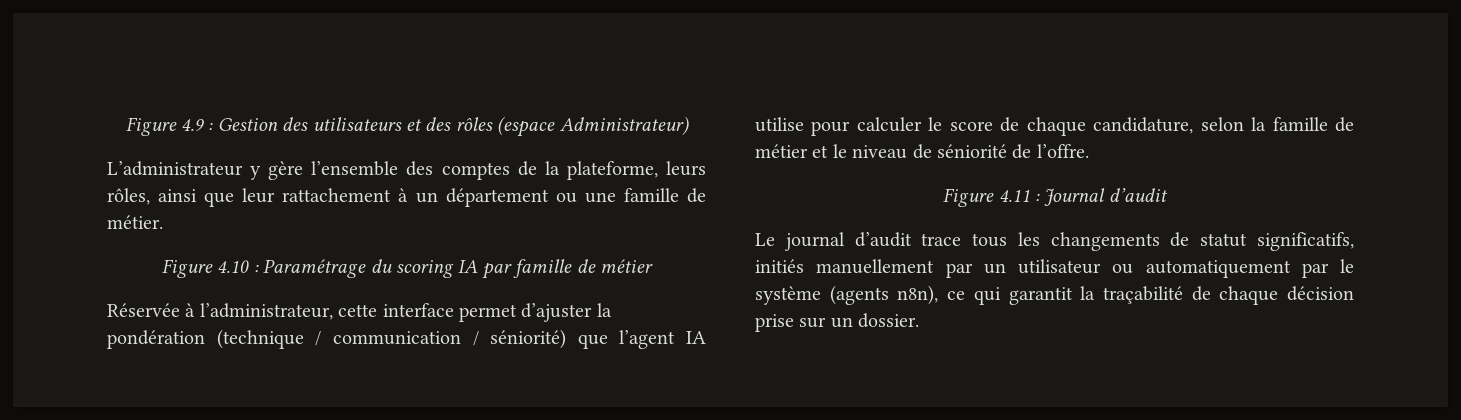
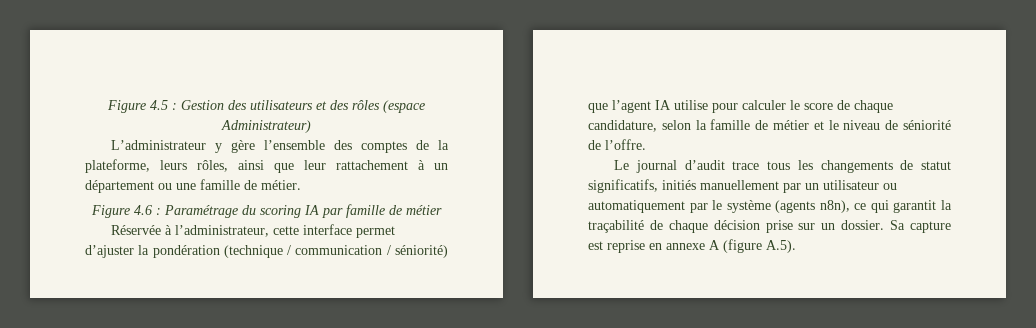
[125,117,205,136] Figure 4.9 -> [107,100,168,113] Figure 4.5
[217,260,250,273] 4.10 -> [134,205,152,215] 4.6
[943,188,1168,207] // Figure 4.11 : Journal d’audit -> (646, 144) none
(920, 320) none -> [890,220,951,233] [588,239,796,253] Sa capture est reprise en annexe A (figure A.5).

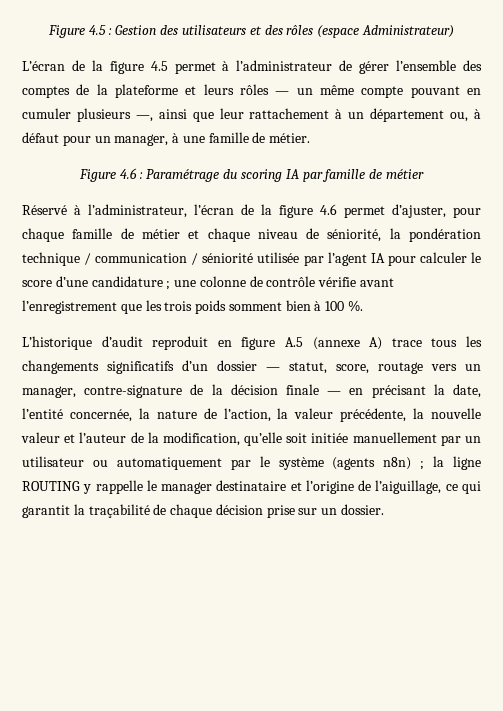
[111,140,256,153] L’administrateur y gère -> [22,60,390,74] L’écran de la figure 4.5 permet à l’administrateur de gérer
[85,159,228,173] plateforme, leurs rôles, -> [114,84,481,98] [22,108,153,122] plateforme et leurs rôles — un même compte pouvant en cumuler plusieurs —,
[158,183,172,190] ou -> [450,109,481,122] [22,132,180,146] ou, à défaut pour un manager, à
[111,225,162,235] Réservée -> [22,205,67,215] Réservé
[273,224,396,238] [85,245,134,258] cette interface permet d’ajuster -> [194,204,481,218] [22,228,382,242] l’écran de la figure 4.6 permet d’ajuster, pour chaque famille de métier et chaque niveau de séniorité,
[223,245,283,258] (technique -> [22,252,80,266] technique
[394,245,448,258] [588,103,608,113] séniorité) que -> [202,252,324,266] séniorité utilisée par
[674,100,708,110] utilise -> (385, 258) none
[837,100,893,113] [588,119,951,132] [588,139,646,150] [614,160,951,173] [588,179,696,193] de chaque candidature, selon la famille de métier et le niveau de séniorité de l’offre. // Le journal d’audit trace tous les changements de statut significatifs, initiés -> [55,276,395,290] [22,300,364,314] [22,336,483,350] [22,360,481,374] [22,384,481,398] [22,408,481,422] [21,432,349,446] d’une candidature ; une colonne de contrôle vérifie avant l’enregistrement que les trois poids somment bien à 100 %. // L’historique d’audit reproduit en figure A.5 (annexe A) trace tous les changements significatifs d’un dossier — statut, score, routage vers un manager, contre-signature de la décision finale — en précisant la date, l’entité concernée, la nature de l’action, la valeur précédente, la nouvelle valeur et l’auteur de la modification, qu’elle soit initiée
[819,200,850,213] n8n), -> [383,456,481,470] [22,480,442,494] n8n) ; la ligne ROUTING y rappelle le manager destinataire et l’origine de l’aiguillage,
[890,220,951,233] [588,239,796,253] Sa capture est reprise en annexe A (figure A.5). -> (385, 509) none

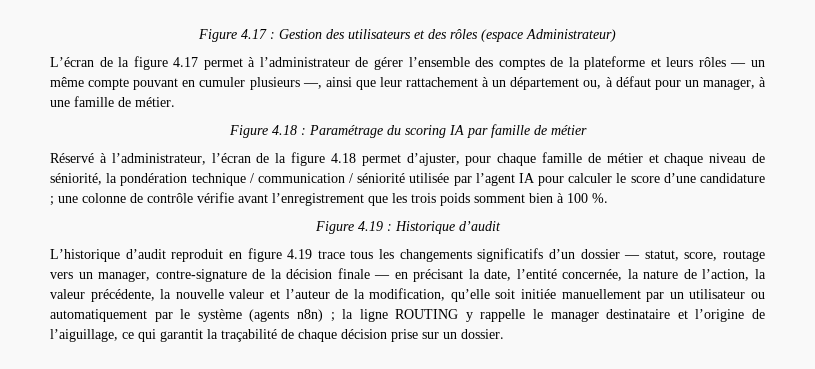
[48,25,106,38] Figure 4.5 -> [198,29,267,42] Figure 4.17
[150,61,168,71] 4.5 -> [173,57,199,67] 4.17
[119,168,137,179] 4.6 -> [271,125,297,135] 4.18
[320,204,337,215] 4.6 -> [330,153,356,163] 4.18
(364, 306) none -> [314,221,501,234] // Figure 4.19 : Historique d’audit
[285,337,383,350] A.5 (annexe A) -> [287,249,313,259] 4.19

